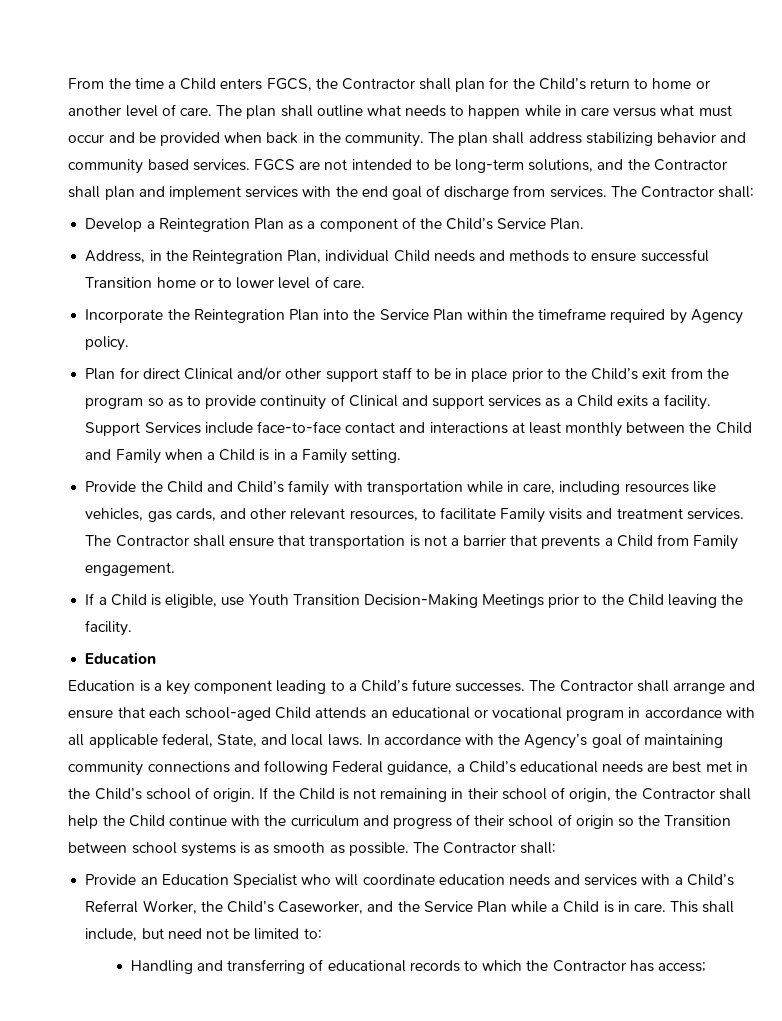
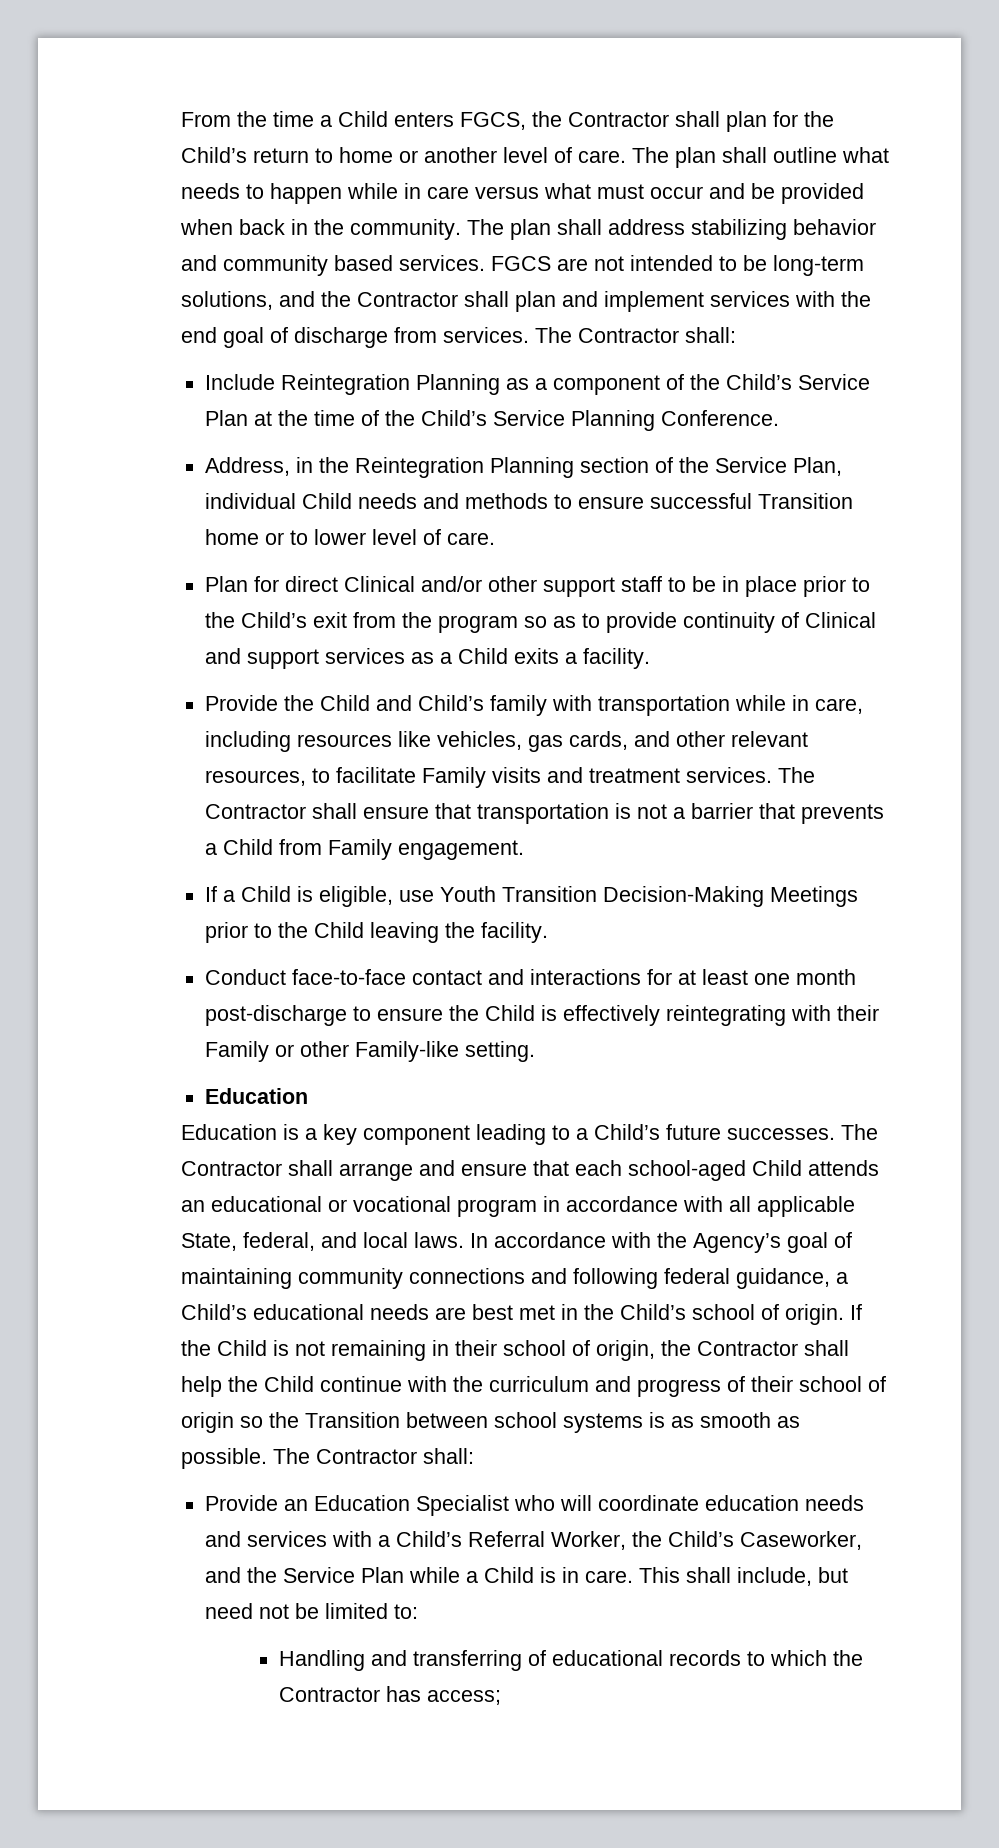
[85,218,284,232] Develop a Reintegration Plan -> [204,374,500,395] Include Reintegration Planning
[550,218,585,230] Plan. -> [204,410,779,431] Plan at the time of the Child’s Service Planning Conference.
(283, 257) none -> [489,457,787,478] Planning section of the Service
[85,308,743,324] [85,336,130,351] // Incorporate the Reintegration Plan into the Service Plan within the timeframe required by Agency policy. -> (495, 538) none
[85,421,752,437] [85,449,402,464] Support Services include face-to-face contact and interactions at least monthly between the Child and Family when a Child is in a Family setting. -> (650, 658) none
(133, 628) none -> [204,969,856,985] [204,1005,879,1026] [204,1041,535,1062] // Conduct face-to-face contact and interactions for at least one month post-discharge to ensure the Child is effectively reintegrating with their Family or other Family-like setting.
[161,733,257,747] federal, State, -> [181,1232,316,1251] State, federal,
[332,761,384,773] Federal -> [664,1268,731,1284] federal

